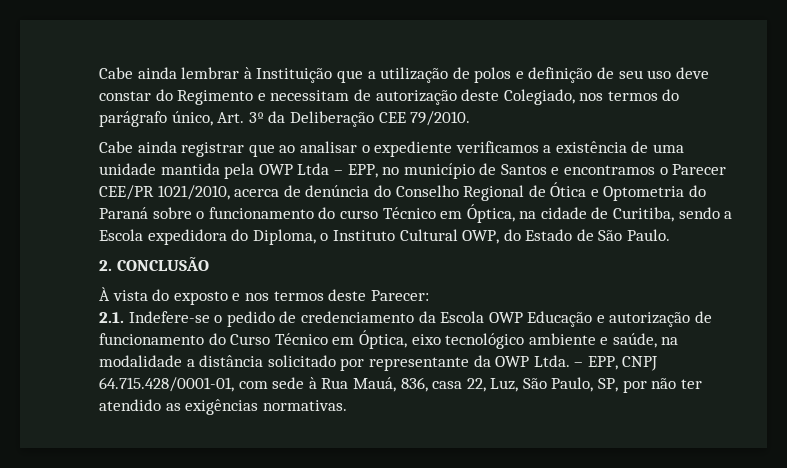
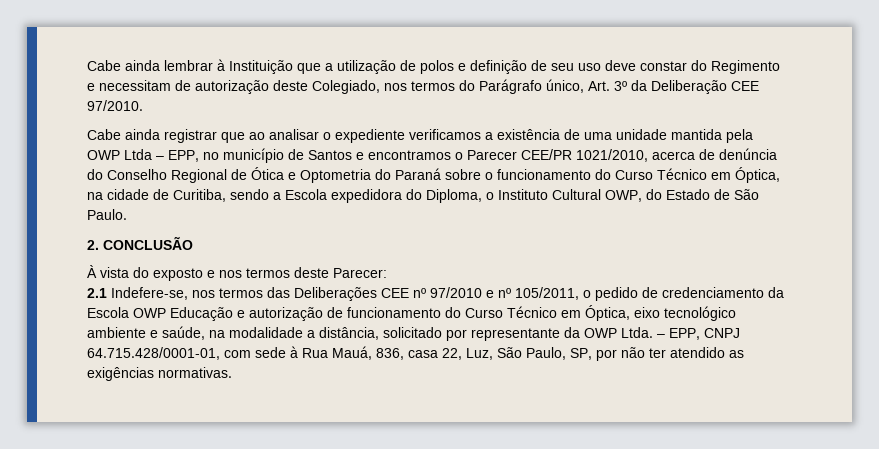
[99,111,167,127] parágrafo -> [479,79,542,94] Parágrafo
[410,111,471,126] 79/2010. -> [87,100,143,111] 97/2010.
[339,210,378,219] curso -> [615,170,653,180] Curso
[99,311,210,323] 2.1. Indefere-se -> [87,287,579,301] 2.1 Indefere-se, nos termos das Deliberações CEE nº 97/2010 e nº 105/2011,
[199,355,264,367] distância -> [319,327,379,340] distância,

